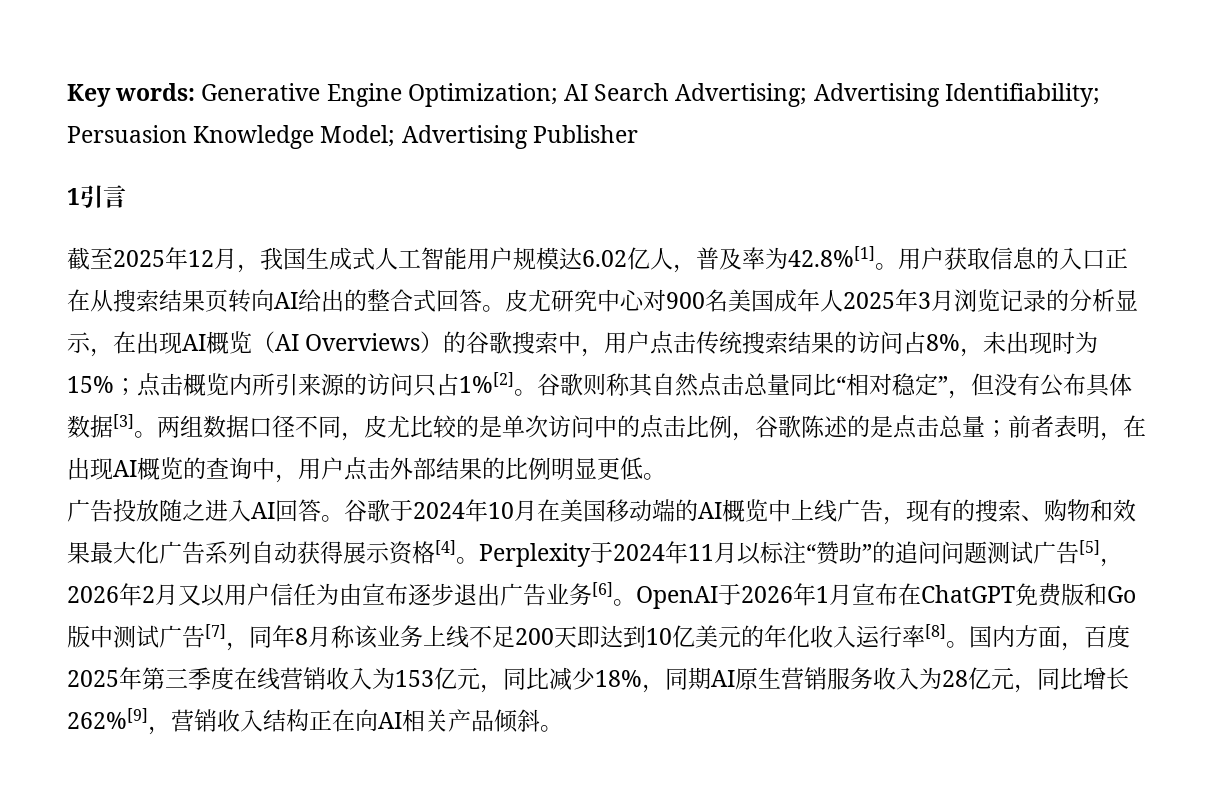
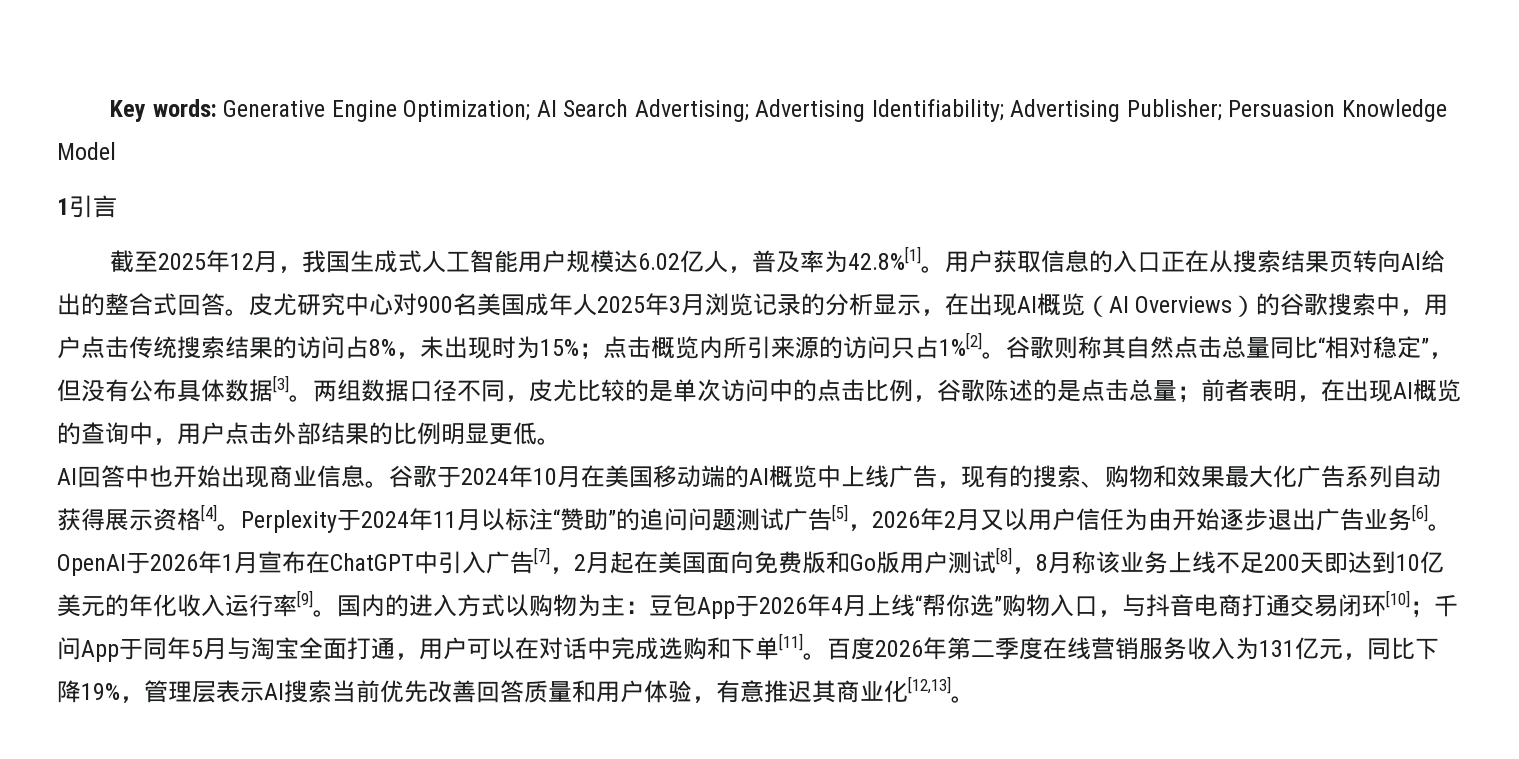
[67,125,638,149] Persuasion Knowledge Model; Advertising Publisher -> [1010,99,1447,122] [57,142,116,160] Advertising Publisher; Persuasion Knowledge Model
[67,499,321,522] 广告投放随之进入AI回答 -> [57,465,365,488] AI回答中也开始出现商业信息
[362,583,408,606] 宣布 -> [1172,508,1220,531] 开始
[1015,583,1136,607] [67,624,226,648] [226,625,295,651] 免费版和Go版中测试广告[7]，同年 -> [414,547,550,574] [550,547,1012,574] [1012,567,1036,574] 中引入广告[7]，2月起在美国面向免费版和Go版用户测试[8]，
[925,624,946,639] [946,625,1130,651] [67,667,781,693] [8]。国内方面，百度2025年第三季度在线营销收入为153亿元，同比减少18%，同期AI原生 -> [297,590,313,608] [313,590,1458,619] [57,633,803,662] [803,637,1091,660] [9]。国内的进入方式以购物为主：豆包App于2026年4月上线“帮你选”购物入口，与抖音电商打通交易闭环[10]；千问App于同年5月与淘宝全面打通，用户可以在对话中完成选购和下单[11]。百度2026年第二季度在线
[942,667,1129,693] [67,708,540,735] 28亿元，同比增长262%[9]，营销收入结构正在向AI相关产品倾斜 -> [1259,637,1439,660] [57,676,951,703] 131亿元，同比下降19%，管理层表示AI搜索当前优先改善回答质量和用户体验，有意推迟其商业化[12,13]

